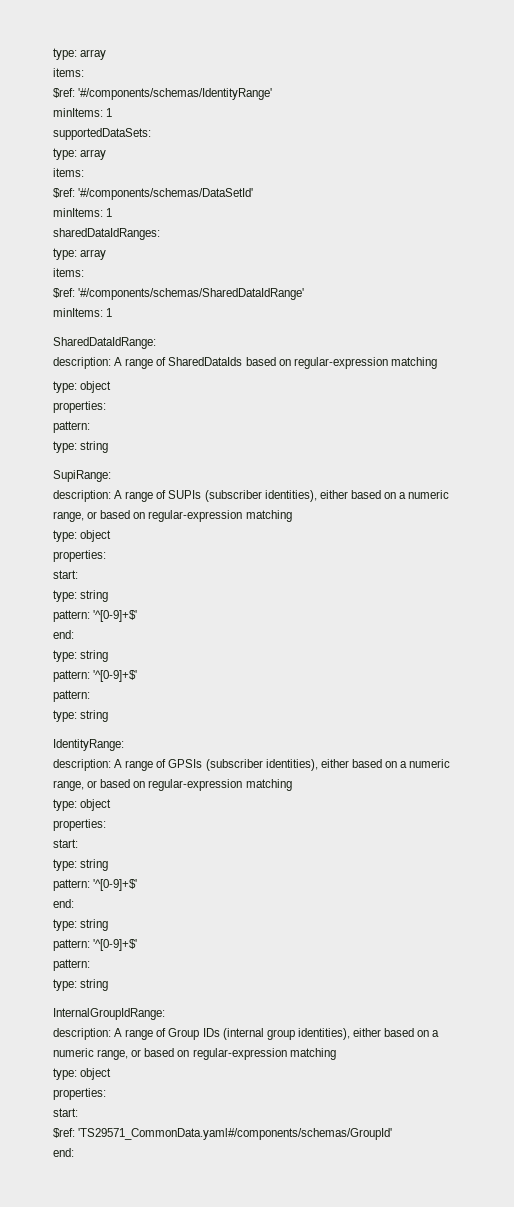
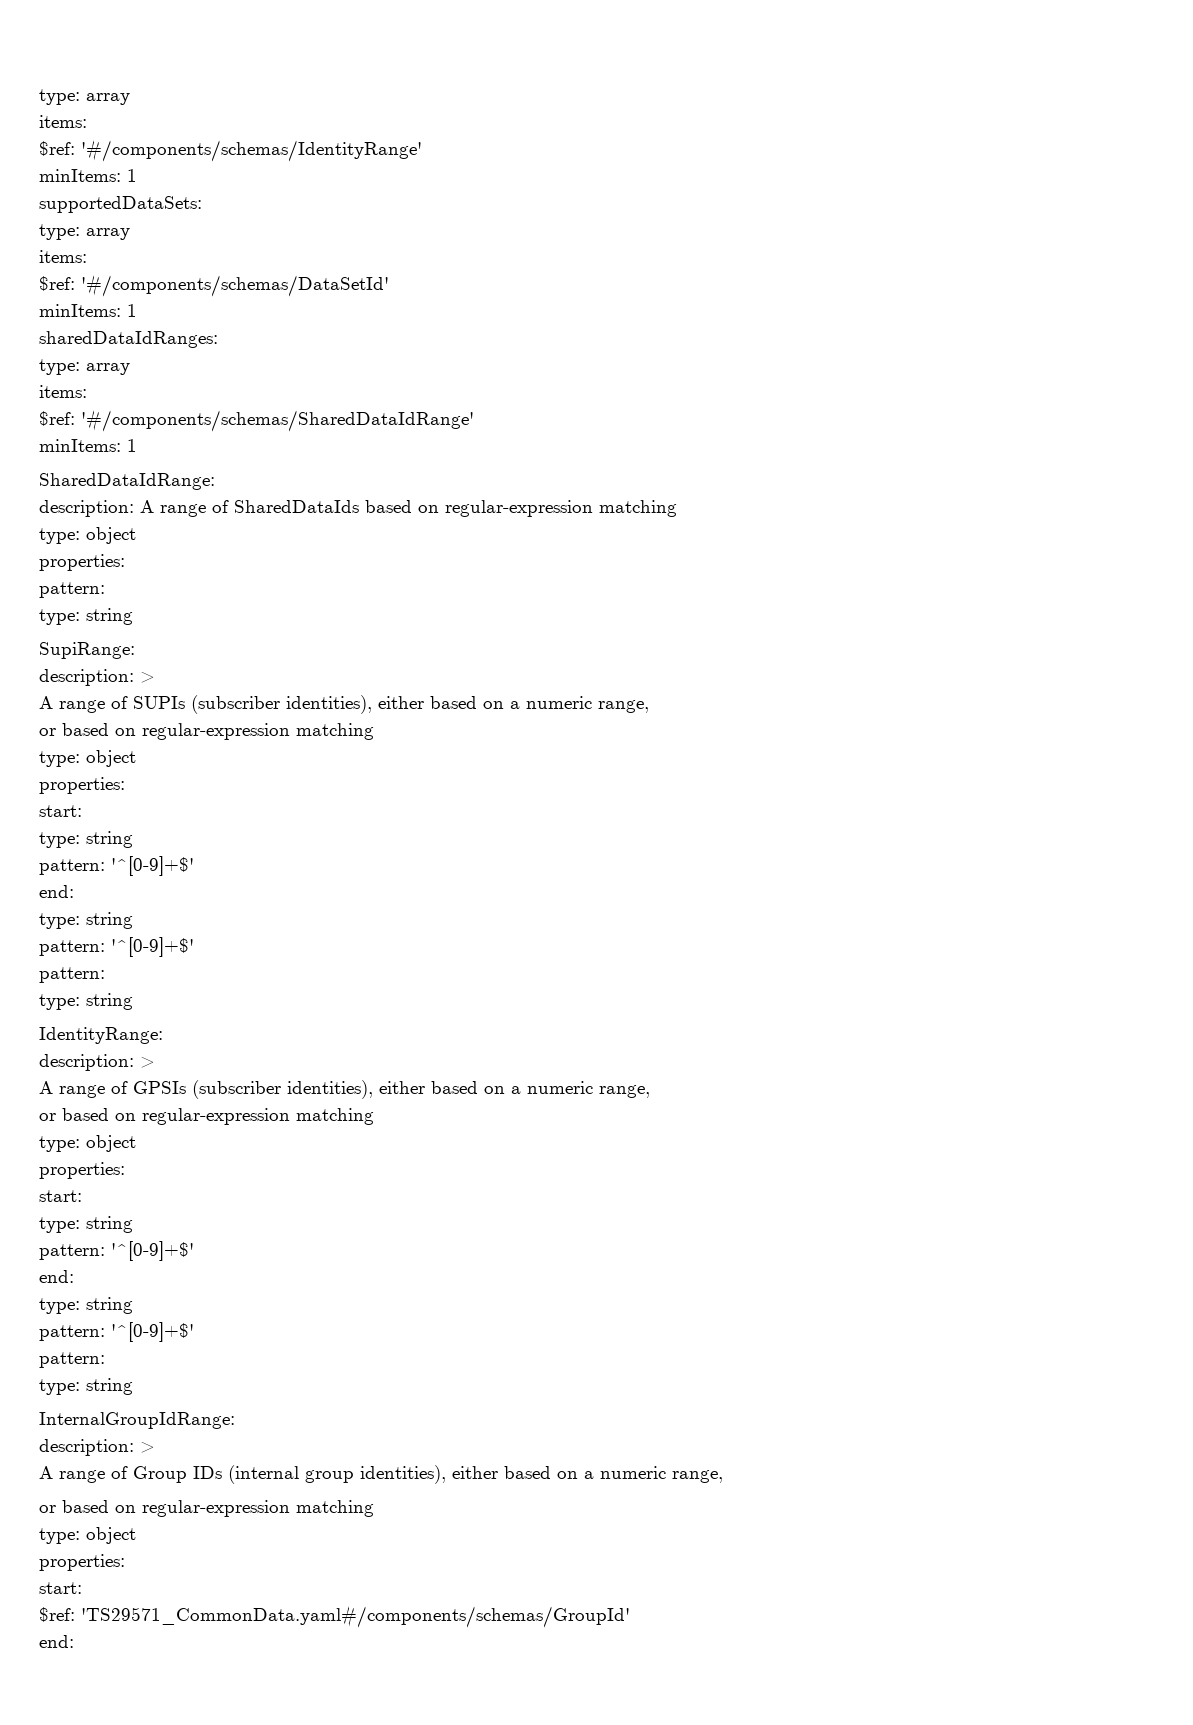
(111, 496) none -> [140,671,155,683] > //
(84, 516) none -> (649, 706) //
(111, 765) none -> [140,1056,155,1068] > //
(84, 785) none -> (650, 1091) //
(111, 1034) none -> [140,1441,155,1453] > //
(129, 1054) none -> (723, 1476) //

